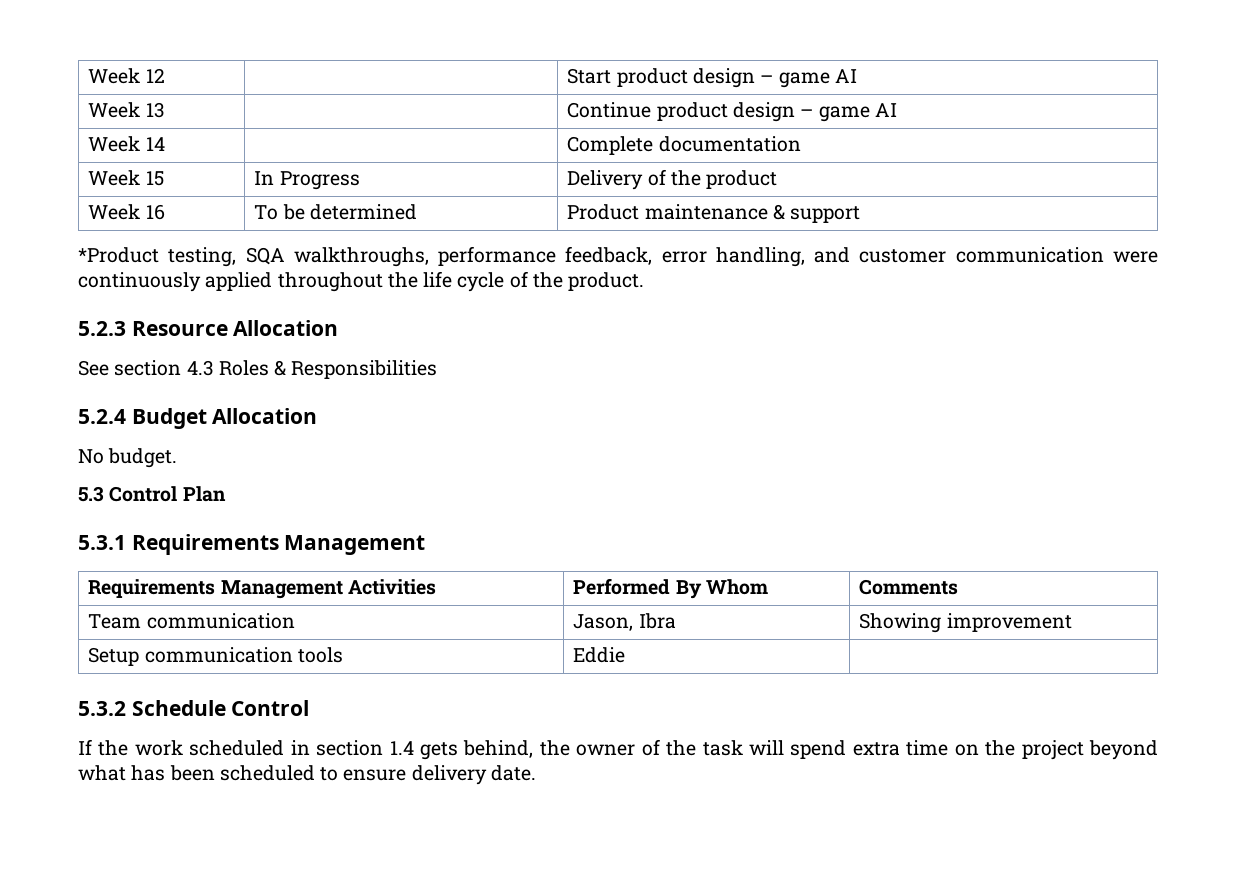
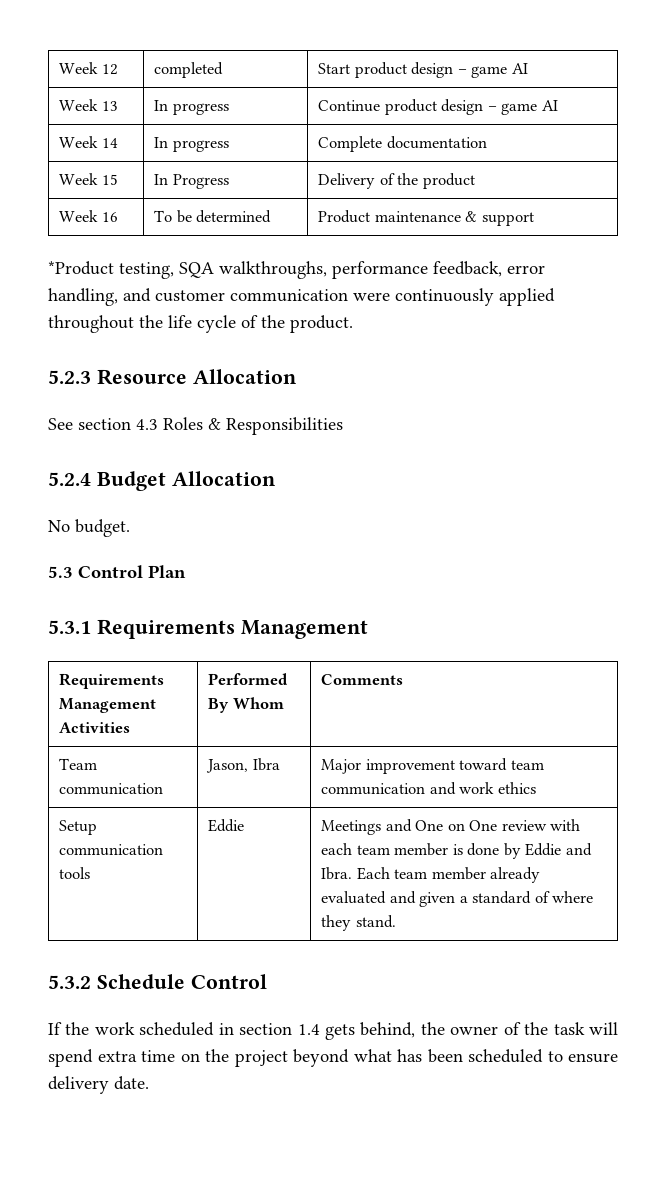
(165, 75) none -> [154,62,224,78] completed
(165, 110) none -> [154,100,229,115] In progress
(165, 144) none -> [154,137,229,152] In progress
[859,613,942,633] Showing -> [321,759,362,774] Major
[88,647,344,666] [573,647,626,663] // Setup communication tools | Eddie | -> [459,758,544,771] [321,782,536,795] [59,820,98,835] [59,844,164,856] [59,867,91,879] [208,819,245,832] [321,819,581,835] [321,843,592,859] [321,867,541,883] [321,891,594,907] [321,915,396,931] toward team communication and work ethics // Setup communication tools | Eddie | Meetings and One on One review with each team member is done by Eddie and Ibra. Each team member already evaluated and given a standard of where they stand.

